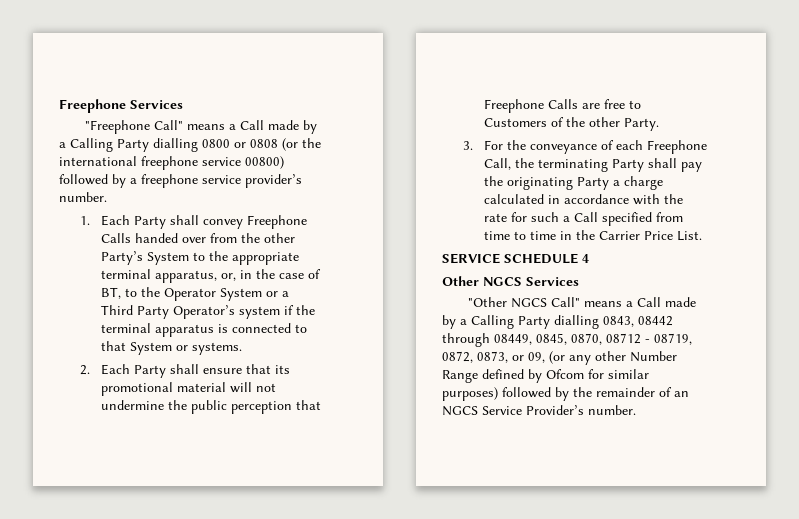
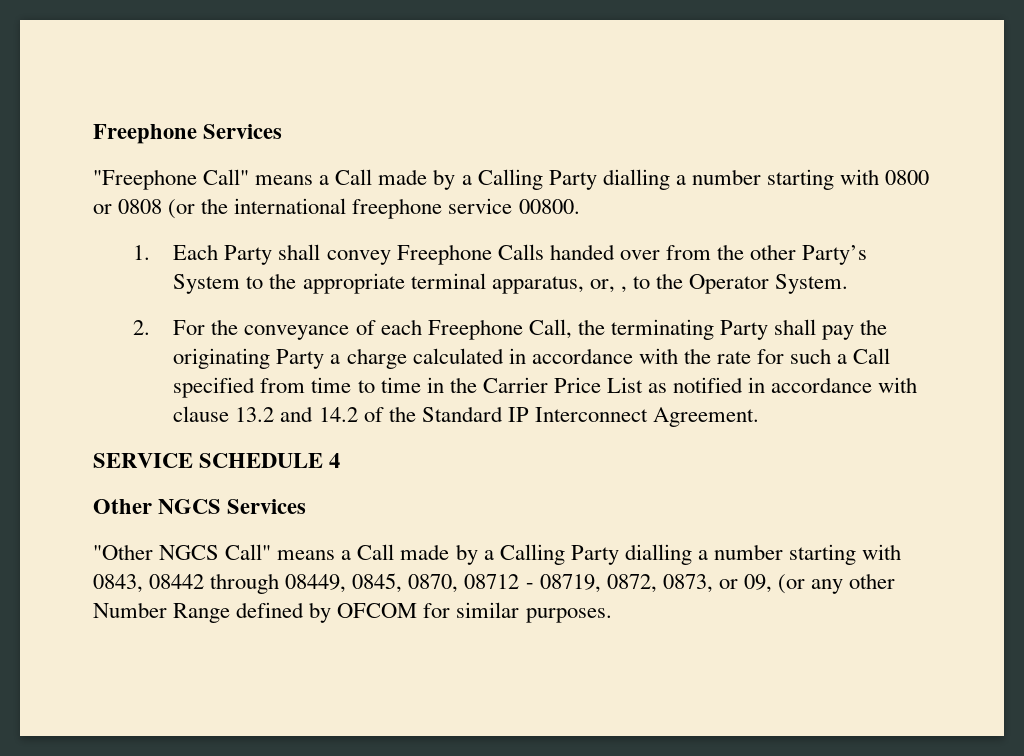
(198, 145) none -> [675,169,880,190] a number starting with
[245,156,284,169] [59,174,302,188] [59,192,107,202] 00800) followed by a freephone service provider’s number. -> [518,199,580,214] 00800.
[239,269,321,279] [100,287,289,301] [100,305,315,319] [100,323,307,337] [100,341,242,355] [79,364,290,378] [100,382,276,396] [100,400,321,414] [483,99,641,113] [483,117,659,131] [462,141,473,150] in the case of BT, to the Operator System or a Third Party Operator’s system if the terminal apparatus is connected to that System or systems. // 2. Each Party shall ensure that its promotional material will not undermine the public perception that Freephone Calls are free to Customers of the other Party. // 3. -> [620,273,849,294] [133,320,151,335] , to the Operator System. // 2.
[676,231,702,241] List. -> [606,377,918,393] [173,406,759,427] List as notified in accordance with clause 13.2 and 14.2 of the Standard IP Interconnect Agreement.
(599, 322) none -> [697,544,902,565] a number starting with
[546,369,584,379] Ofcom -> [337,603,418,618] OFCOM
[442,387,689,401] [442,405,636,416] purposes) followed by the remainder of an NGCS Service Provider’s number. -> [525,608,612,623] purposes.

